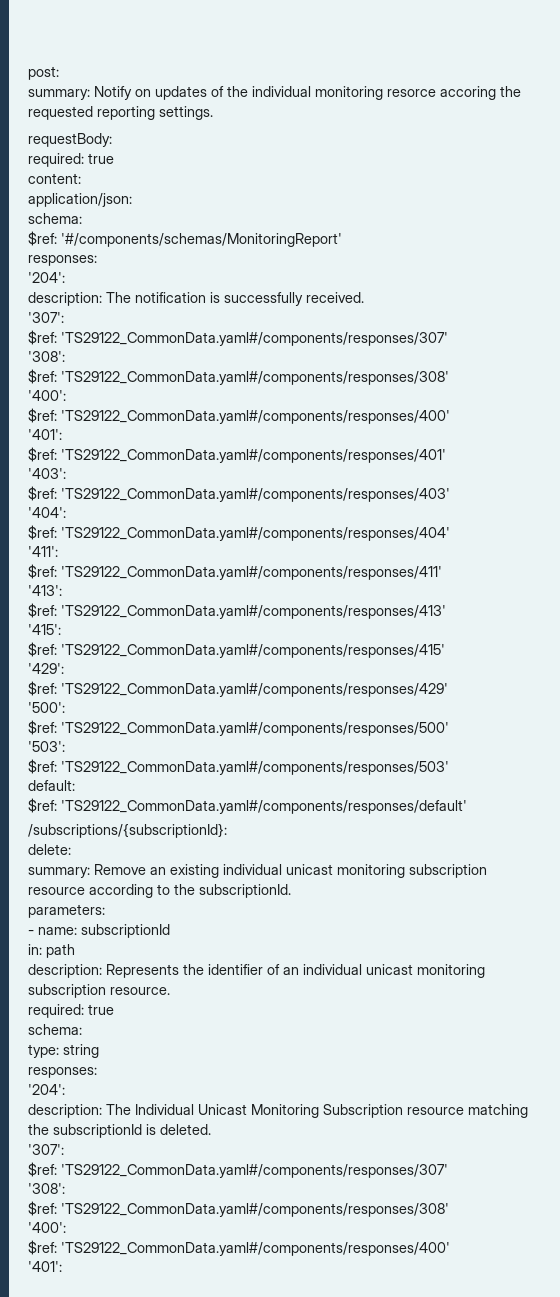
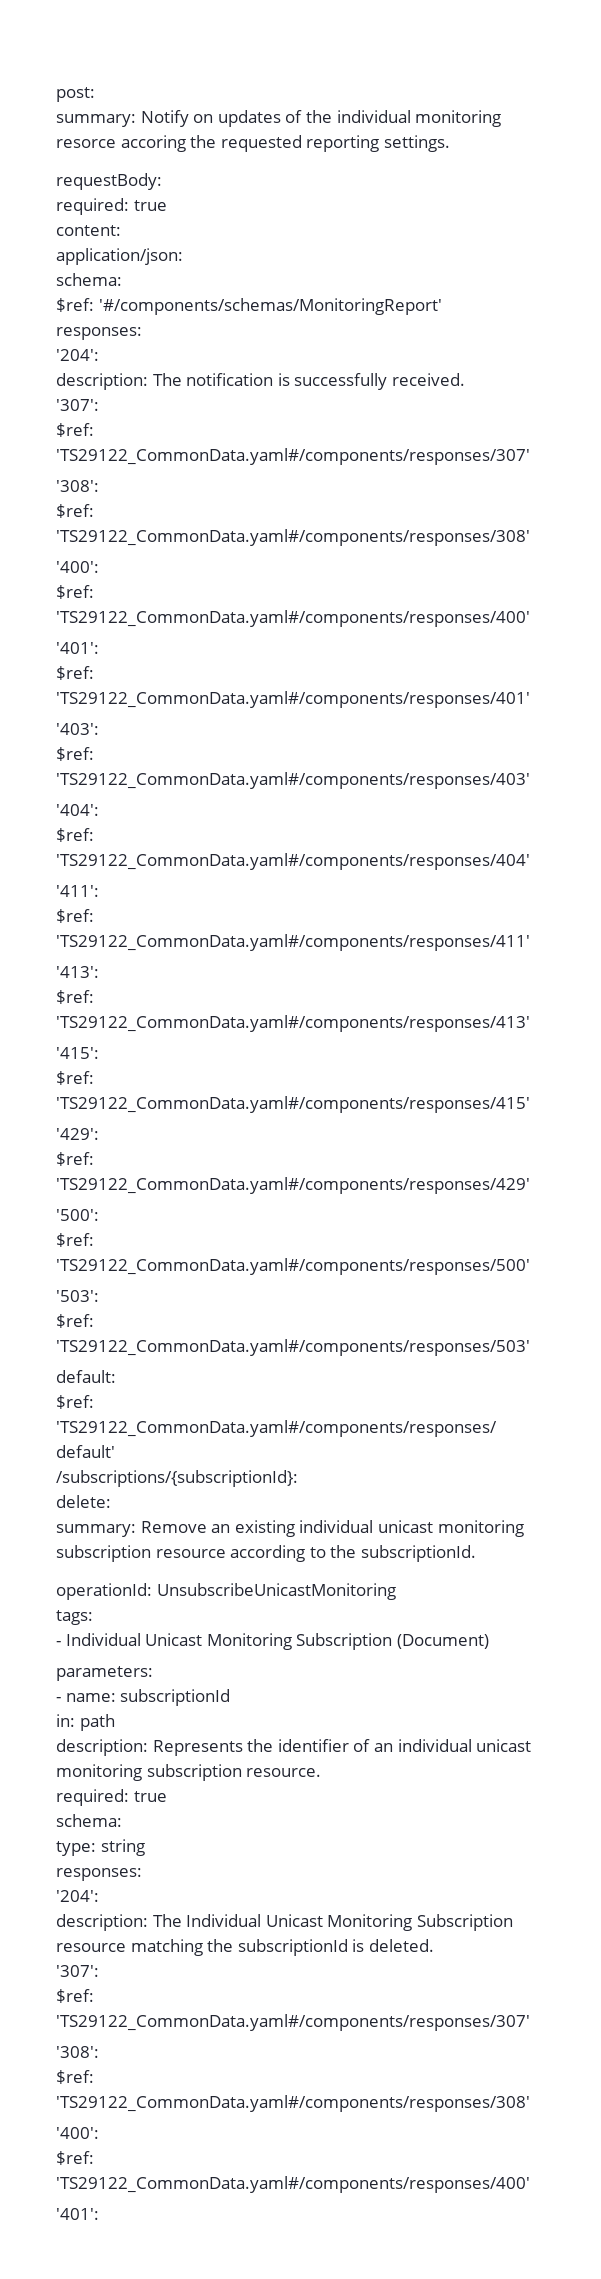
(291, 891) none -> [56,1583,396,1600] [56,1610,93,1625] [56,1633,489,1650] // operationId: UnsubscribeUnicastMonitoring // tags: // - Individual Unicast Monitoring Subscription (Document)

